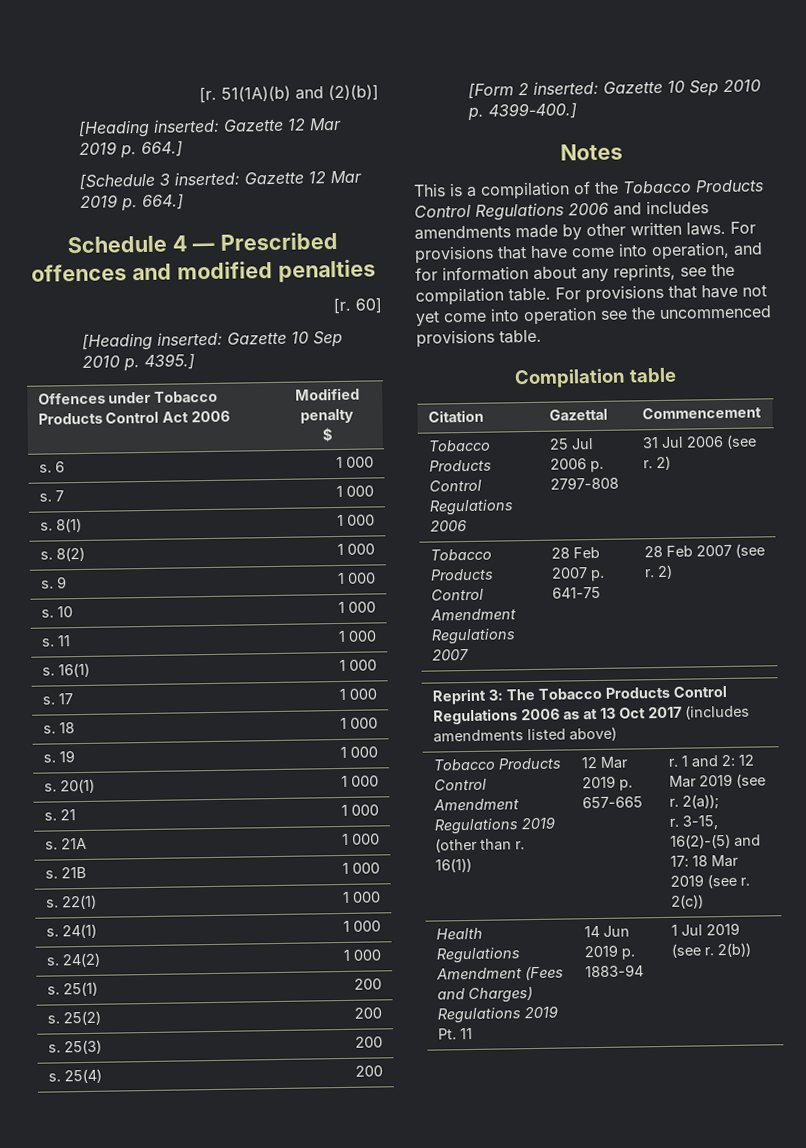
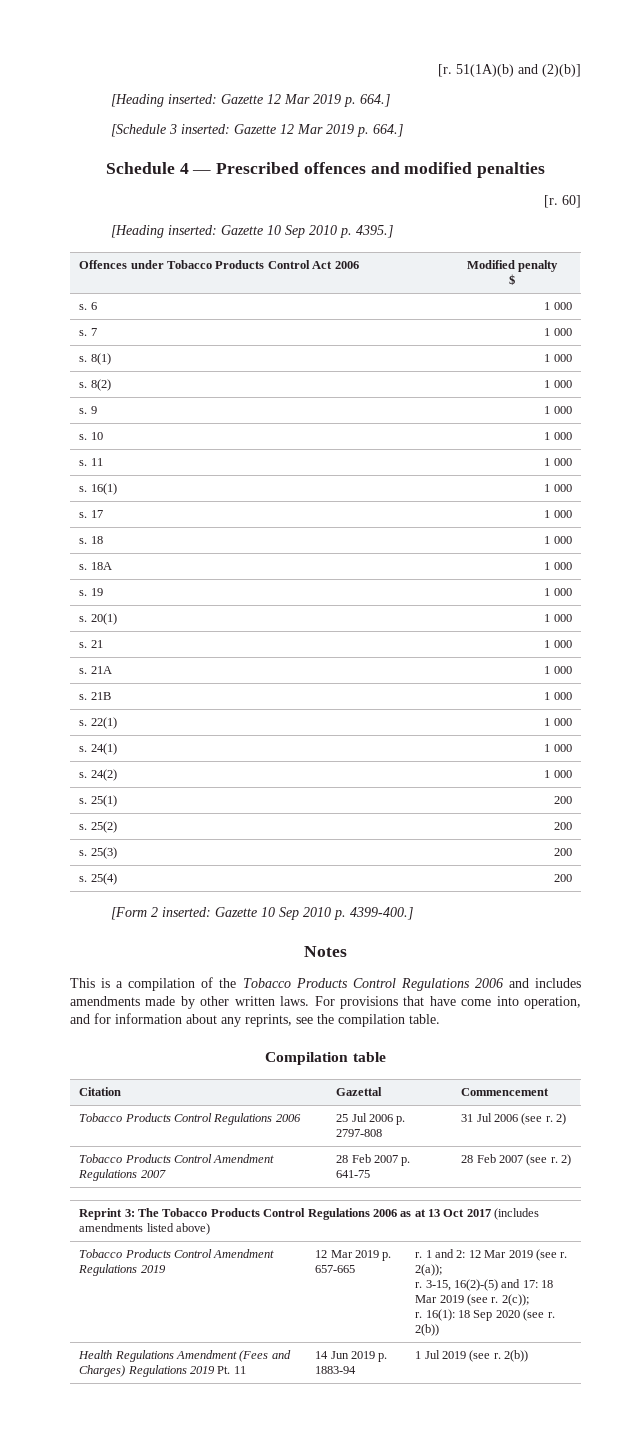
(379, 723) none -> [79,562,112,570] [544,562,572,570] // s. 18A | 1 000
[555,284,767,304] [415,305,772,327] [416,329,542,348] For provisions that have not yet come into operation see the uncommenced provisions table. -> (440, 1019) none
[434,837,525,853] [434,857,472,873] (other than r. 16(1)) -> (166, 1269) none
[670,894,704,909] 2(c)) -> [501,1294,529,1306] [415,1309,555,1321] [415,1324,440,1336] 2(c)); // r. 16(1): 18 Sep 2020 (see r. 2(b))

